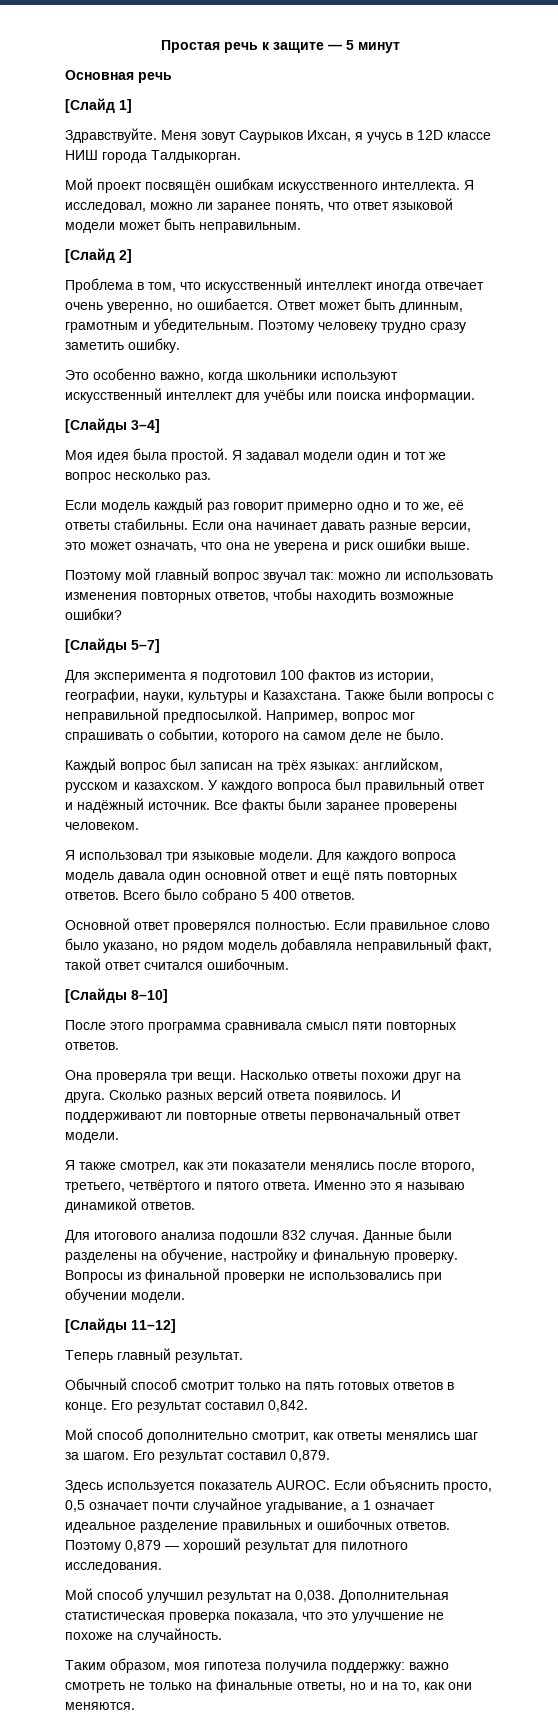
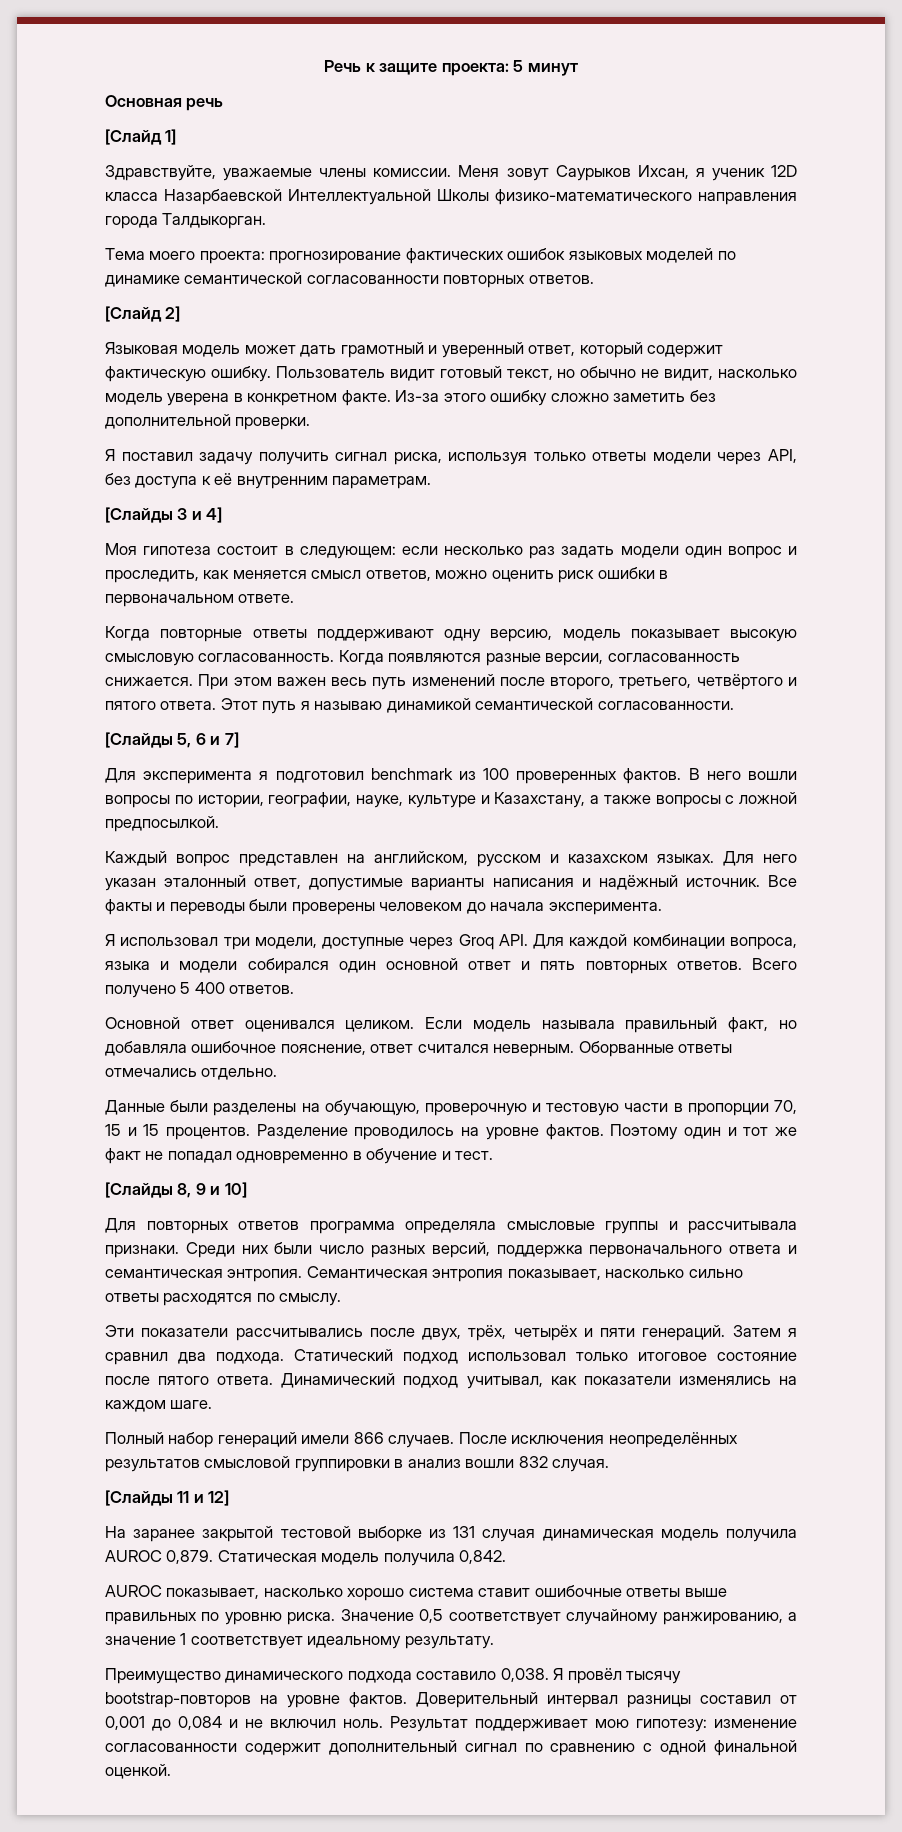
[160,40,258,53] Простая речь -> [324,60,362,72] Речь
[327,44,342,50] — -> [441,63,509,76] проекта:
[65,128,157,143] Здравствуйте. -> [105,165,452,181] Здравствуйте, уважаемые члены комиссии.
[367,130,491,143] [65,150,241,163] [65,178,474,193] [65,198,453,213] [65,218,301,233] [65,248,132,263] [65,278,484,293] [65,298,463,313] [65,318,466,333] [65,338,180,353] [65,368,398,383] [65,388,475,403] [65,418,160,433] [65,448,446,463] [65,472,211,483] [65,498,464,513] [65,518,471,533] [65,538,470,553] [65,568,493,583] [65,588,454,603] [65,608,122,620] [65,638,160,653] [65,669,434,683] [65,688,494,703] [65,708,415,723] [65,728,444,743] [65,758,443,773] [65,778,485,793] [65,798,457,813] [65,822,139,830] [65,850,456,863] [65,868,457,883] [65,888,355,903] [65,918,490,933] [65,938,492,953] [65,958,289,970] [65,988,168,1003] [65,1020,456,1033] [65,1042,119,1050] [65,1070,461,1083] [65,1088,401,1103] [65,1108,461,1123] [65,1132,119,1143] [65,1160,374,1173] учусь в 12D классе НИШ города Талдыкорган. // Мой проект посвящён ошибкам искусственного интеллекта. Я исследовал, можно ли заранее понять, что ответ языковой модели может быть неправильным. // [Слайд 2] // Проблема в том, что искусственный интеллект иногда отвечает очень уверенно, но ошибается. Ответ может быть длинным, грамотным и убедительным. Поэтому человеку трудно сразу заметить ошибку. // Это особенно важно, когда школьники используют искусственный интеллект для учёбы или поиска информации. // [Слайды 3–4] // Моя идея была простой. Я задавал модели один и тот же вопрос несколько раз. // Если модель каждый раз говорит примерно одно и то же, её ответы стабильны. Если она начинает давать разные версии, это может означать, что она не уверена и риск ошибки выше. // Поэтому мой главный вопрос звучал так: можно ли использовать изменения повторных ответов, чтобы находить возможные ошибки? // [Слайды 5–7] // Для эксперимента я подготовил 100 фактов из истории, географии, науки, культуры и Казахстана. Также были вопросы с неправильной предпосылкой. Например, вопрос мог спрашивать о событии, которого на самом деле не было. // Каждый вопрос был записан на трёх языках: английском, русском и казахском. У каждого вопроса был правильный ответ и надёжный источник. Все факты были заранее проверены человеком. // Я использовал три языковые модели. Для каждого вопроса модель давала один основной ответ и ещё пять повторных ответов. Всего было собрано 5 400 ответов. // Основной ответ проверялся полностью. Если правильное слово было указано, но рядом модель добавляла неправильный факт, такой ответ считался ошибочным. // [Слайды 8–10] // После этого программа сравнивала смысл пяти повторных ответов. // Она проверяла три вещи. Насколько ответы похожи друг на друга. Сколько разных версий ответа появилось. И поддерживают ли повторные ответы первоначальный ответ модели. // Я также смотрел, как эти показатели менялись -> [711,165,798,181] [105,189,797,205] [105,213,267,229] [105,248,736,264] [105,272,594,288] [105,306,181,322] [105,342,724,358] [105,366,797,382] [105,390,716,406] [105,414,311,430] [105,449,797,465] [105,473,432,489] [105,507,223,523] [105,543,797,559] [105,567,669,583] [105,594,295,607] [105,626,797,642] [105,650,740,666] [105,674,495,690] ученик 12D класса Назарбаевской Интеллектуальной Школы физико-математического направления города Талдыкорган. // Тема моего проекта: прогнозирование фактических ошибок языковых моделей по динамике семантической согласованности повторных ответов. // [Слайд 2] // Языковая модель может дать грамотный и уверенный ответ, который содержит фактическую ошибку. Пользователь видит готовый текст, но обычно не видит, насколько модель уверена в конкретном факте. Из-за этого ошибку сложно заметить без дополнительной проверки. // Я поставил задачу получить сигнал риска, используя только ответы модели через API, без доступа к её внутренним параметрам. // [Слайды 3 и 4] // Моя гипотеза состоит в следующем: если несколько раз задать модели один вопрос и проследить, как меняется смысл ответов, можно оценить риск ошибки в первоначальном ответе. // Когда повторные ответы поддерживают одну версию, модель показывает высокую смысловую согласованность. Когда появляются разные версии, согласованность снижается. При этом важен весь путь изменений
[314,1180,391,1190] Именно это -> [220,698,297,714] Этот путь
[141,1202,195,1210] [65,1228,452,1243] [65,1248,458,1263] [65,1268,442,1283] [65,1288,185,1303] [65,1318,176,1333] [65,1348,243,1363] [65,1378,454,1393] [65,1400,308,1413] [65,1428,478,1443] [65,1450,330,1463] [65,1478,492,1493] [65,1498,435,1513] [65,1518,450,1533] [65,1538,408,1553] [65,1562,162,1573] [65,1588,449,1603] [65,1612,444,1623] [65,1628,222,1643] [65,1658,449,1673] [65,1679,472,1693] [65,1702,135,1710] ответов. // Для итогового анализа подошли 832 случая. Данные были разделены на обучение, настройку и финальную проверку. Вопросы из финальной проверки не использовались при обучении модели. // [Слайды 11–12] // Теперь главный результат. // Обычный способ смотрит только на пять готовых ответов в конце. Его результат составил 0,842. // Мой способ дополнительно смотрит, как ответы менялись шаг за шагом. Его результат составил 0,879. // Здесь используется показатель AUROC. Если объяснить просто, 0,5 означает почти случайное угадывание, а 1 означает идеальное разделение правильных и ошибочных ответов. Поэтому 0,879 — хороший результат для пилотного исследования. // Мой способ улучшил результат на 0,038. Дополнительная статистическая проверка показала, что это улучшение не похоже на случайность. // Таким образом, моя гипотеза получила поддержку: важно смотреть не только на финальные ответы, но и на то, как они меняются. -> [475,698,734,710] [105,732,239,748] [105,768,797,784] [105,792,797,808] [105,816,219,832] [105,851,797,867] [105,875,797,891] [105,899,662,915] [105,934,797,950] [105,958,797,974] [105,982,295,998] [105,1017,798,1033] [105,1041,733,1057] [105,1068,278,1080] [105,1100,797,1116] [105,1124,798,1140] [105,1148,494,1164] [105,1182,247,1198] [105,1218,797,1234] [105,1242,797,1258] [105,1266,743,1282] [105,1293,342,1306] [105,1325,797,1341] [105,1349,797,1365] [105,1373,797,1389] [105,1400,213,1412] [105,1432,738,1448] [105,1456,610,1472] [105,1490,230,1506] [105,1526,798,1542] [105,1550,507,1566] [105,1585,727,1601] [105,1609,797,1625] [105,1633,494,1649] [105,1668,682,1684] [105,1692,797,1708] [105,1716,797,1732] [105,1740,797,1756] [105,1764,171,1779] семантической согласованности. // [Слайды 5, 6 и 7] // Для эксперимента я подготовил benchmark из 100 проверенных фактов. В него вошли вопросы по истории, географии, науке, культуре и Казахстану, а также вопросы с ложной предпосылкой. // Каждый вопрос представлен на английском, русском и казахском языках. Для него указан эталонный ответ, допустимые варианты написания и надёжный источник. Все факты и переводы были проверены человеком до начала эксперимента. // Я использовал три модели, доступные через Groq API. Для каждой комбинации вопроса, языка и модели собирался один основной ответ и пять повторных ответов. Всего получено 5 400 ответов. // Основной ответ оценивался целиком. Если модель называла правильный факт, но добавляла ошибочное пояснение, ответ считался неверным. Оборванные ответы отмечались отдельно. // Данные были разделены на обучающую, проверочную и тестовую части в пропорции 70, 15 и 15 процентов. Разделение проводилось на уровне фактов. Поэтому один и тот же факт не попадал одновременно в обучение и тест. // [Слайды 8, 9 и 10] // Для повторных ответов программа определяла смысловые группы и рассчитывала признаки. Среди них были число разных версий, поддержка первоначального ответа и семантическая энтропия. Семантическая энтропия показывает, насколько сильно ответы расходятся по смыслу. // Эти показатели рассчитывались после двух, трёх, четырёх и пяти генераций. Затем я сравнил два подхода. Статический подход использовал только итоговое состояние после пятого ответа. Динамический подход учитывал, как показатели изменялись на каждом шаге. // Полный набор генераций имели 866 случаев. После исключения неопределённых результатов смысловой группировки в анализ вошли 832 случая. // [Слайды 11 и 12] // На заранее закрытой тестовой выборке из 131 случая динамическая модель получила AUROC 0,879. Статическая модель получила 0,842. // AUROC показывает, насколько хорошо система ставит ошибочные ответы выше правильных по уровню риска. Значение 0,5 соответствует случайному ранжированию, а значение 1 соответствует идеальному результату. // Преимущество динамического подхода составило 0,038. Я провёл тысячу bootstrap-повторов на уровне фактов. Доверительный интервал разницы составил от 0,001 до 0,084 и не включил ноль. Результат поддерживает мою гипотезу: изменение согласованности содержит дополнительный сигнал по сравнению с одной финальной оценкой.

